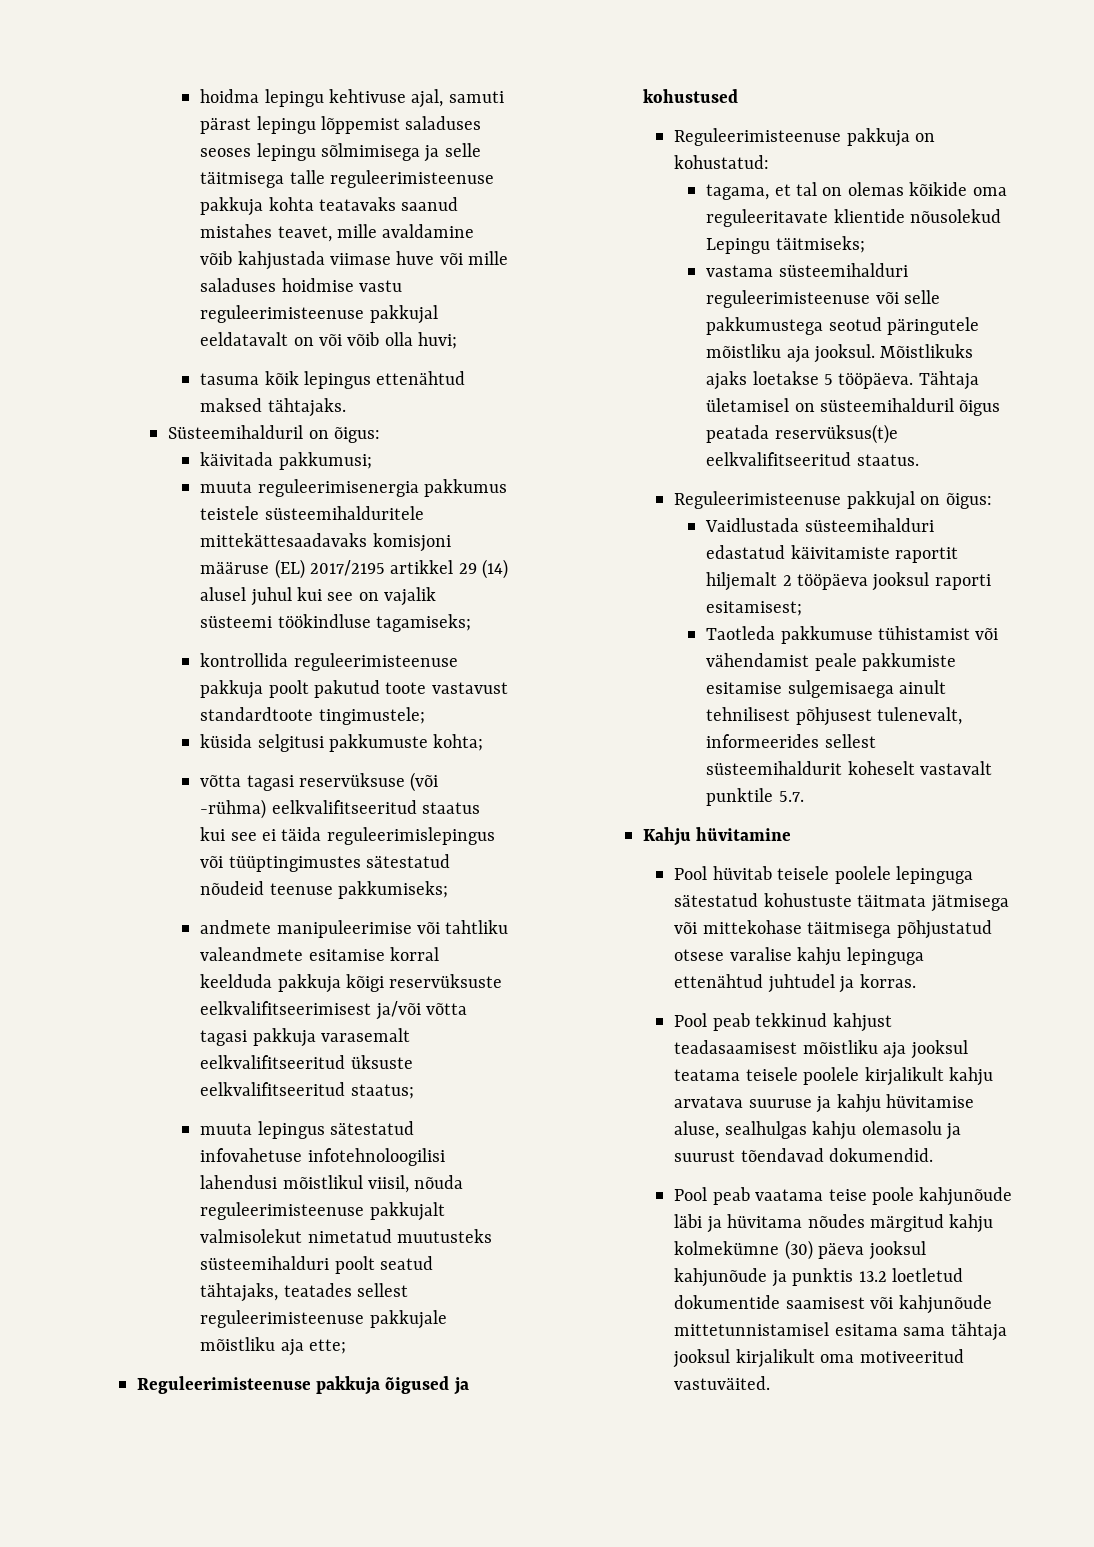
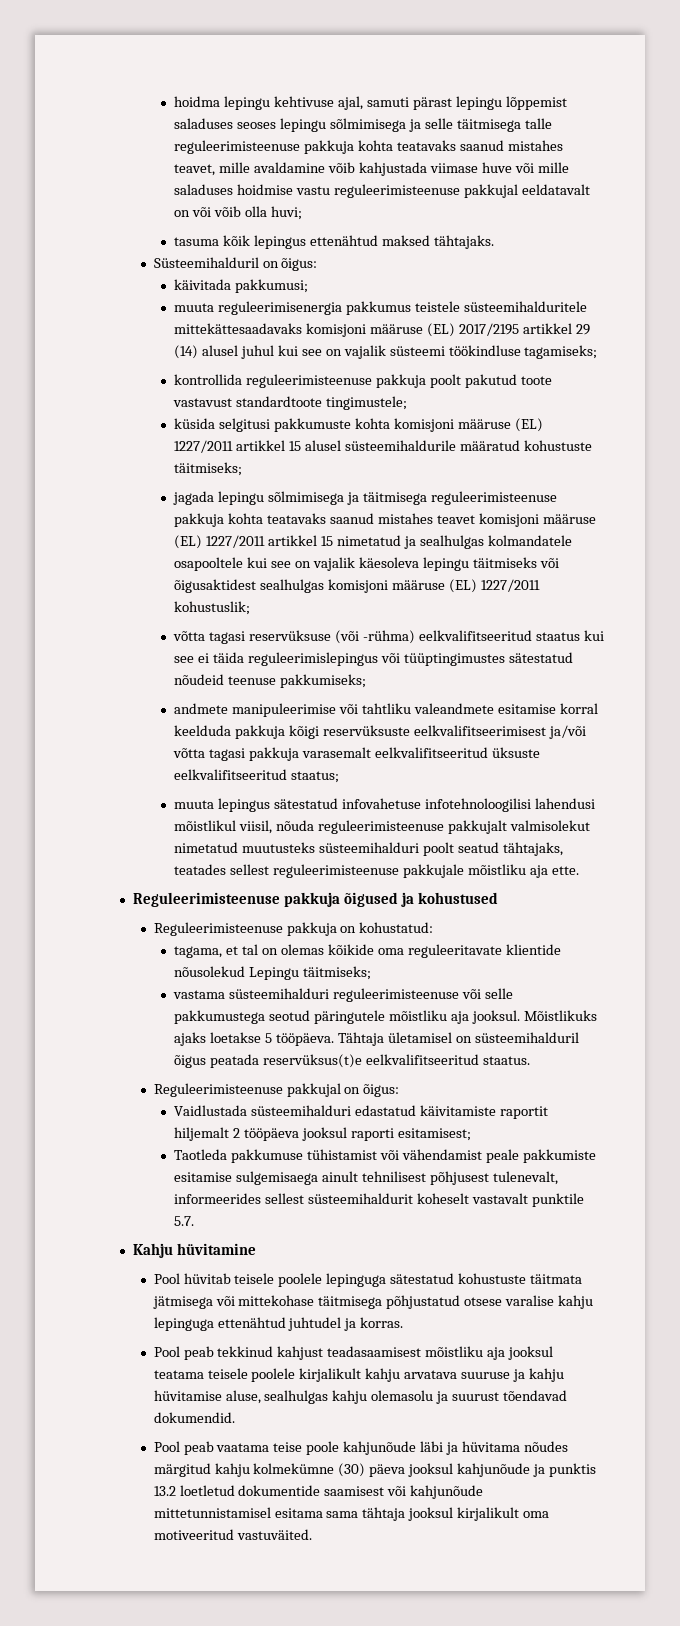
[433,734,484,751] kohta; -> [354,418,543,432] [174,440,592,453] [174,462,243,476] [173,491,557,505] [174,513,596,527] [174,535,572,549] [174,557,559,571] [174,579,540,593] [174,601,251,615] kohta komisjoni määruse (EL) 1227/2011 artikkel 15 alusel süsteemihaldurile määratud kohustuste täitmiseks; // jagada lepingu sõlmimisega ja täitmisega reguleerimisteenuse pakkuja kohta teatavaks saanud mistahes teavet komisjoni määruse (EL) 1227/2011 artikkel 15 nimetatud ja sealhulgas kolmandatele osapooltele kui see on vajalik käesoleva lepingu täitmiseks või õigusaktidest sealhulgas komisjoni määruse (EL) 1227/2011 kohustuslik;
[309,1339,347,1354] ette; -> [551,866,579,875] ette.

